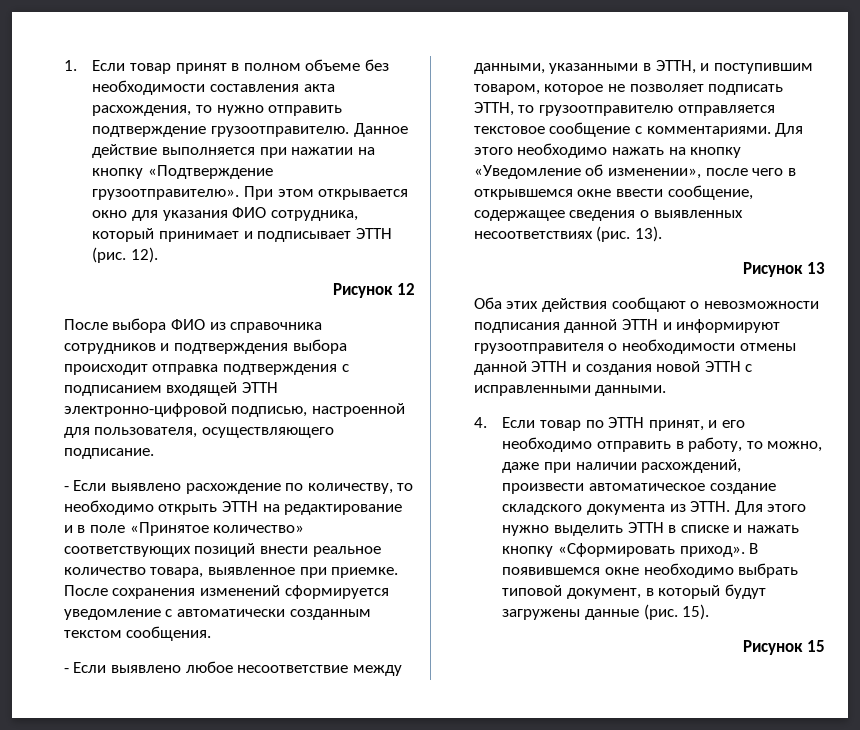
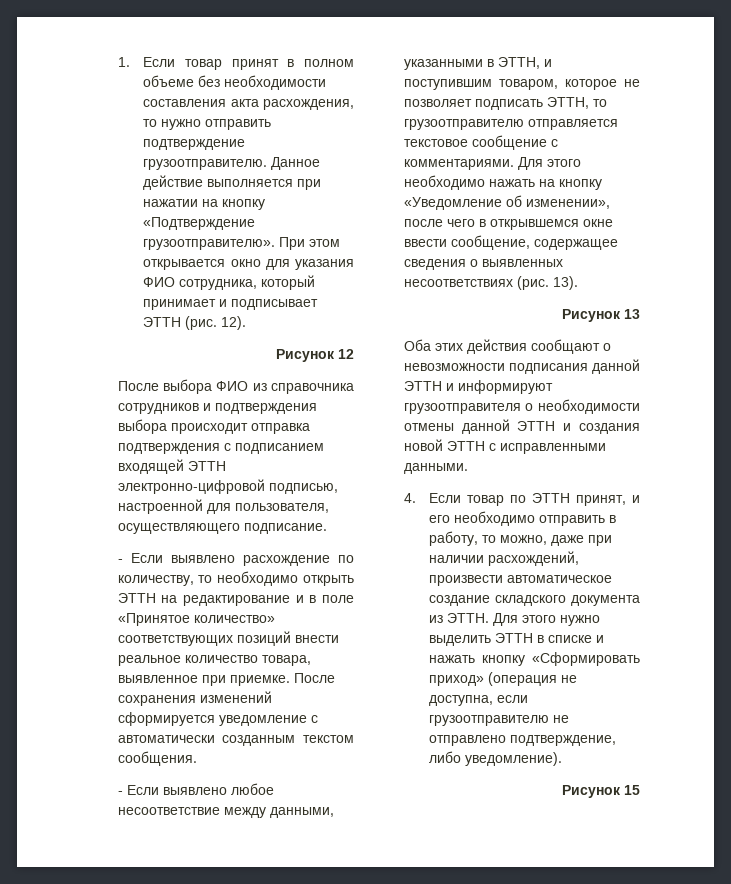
[679,543,759,557] [502,563,799,578] [502,584,766,599] [502,604,710,620] приход». В появившемся окне необходимо выбрать типовой документ, в который будут загружены данные (рис. 15). -> [429,672,578,686] [429,695,529,706] [429,715,570,726] [429,735,617,746] [429,751,563,766] приход» (операция не доступна, если грузоотправителю не отправлено подтверждение, либо уведомление).

